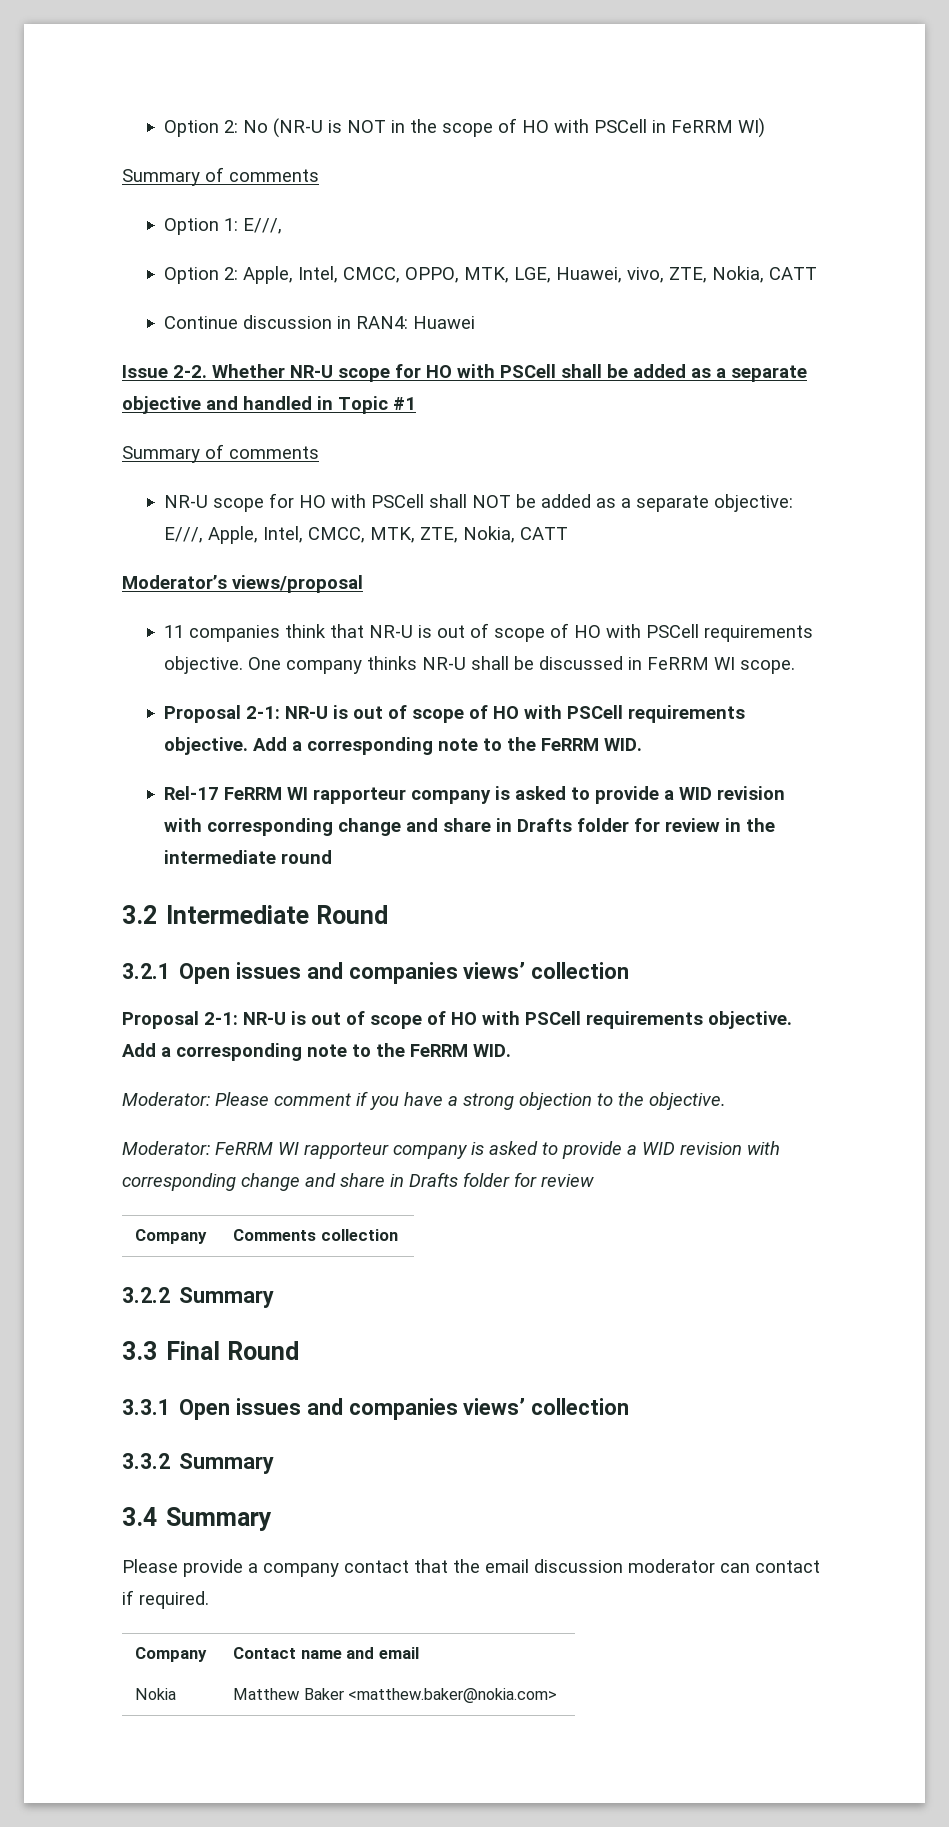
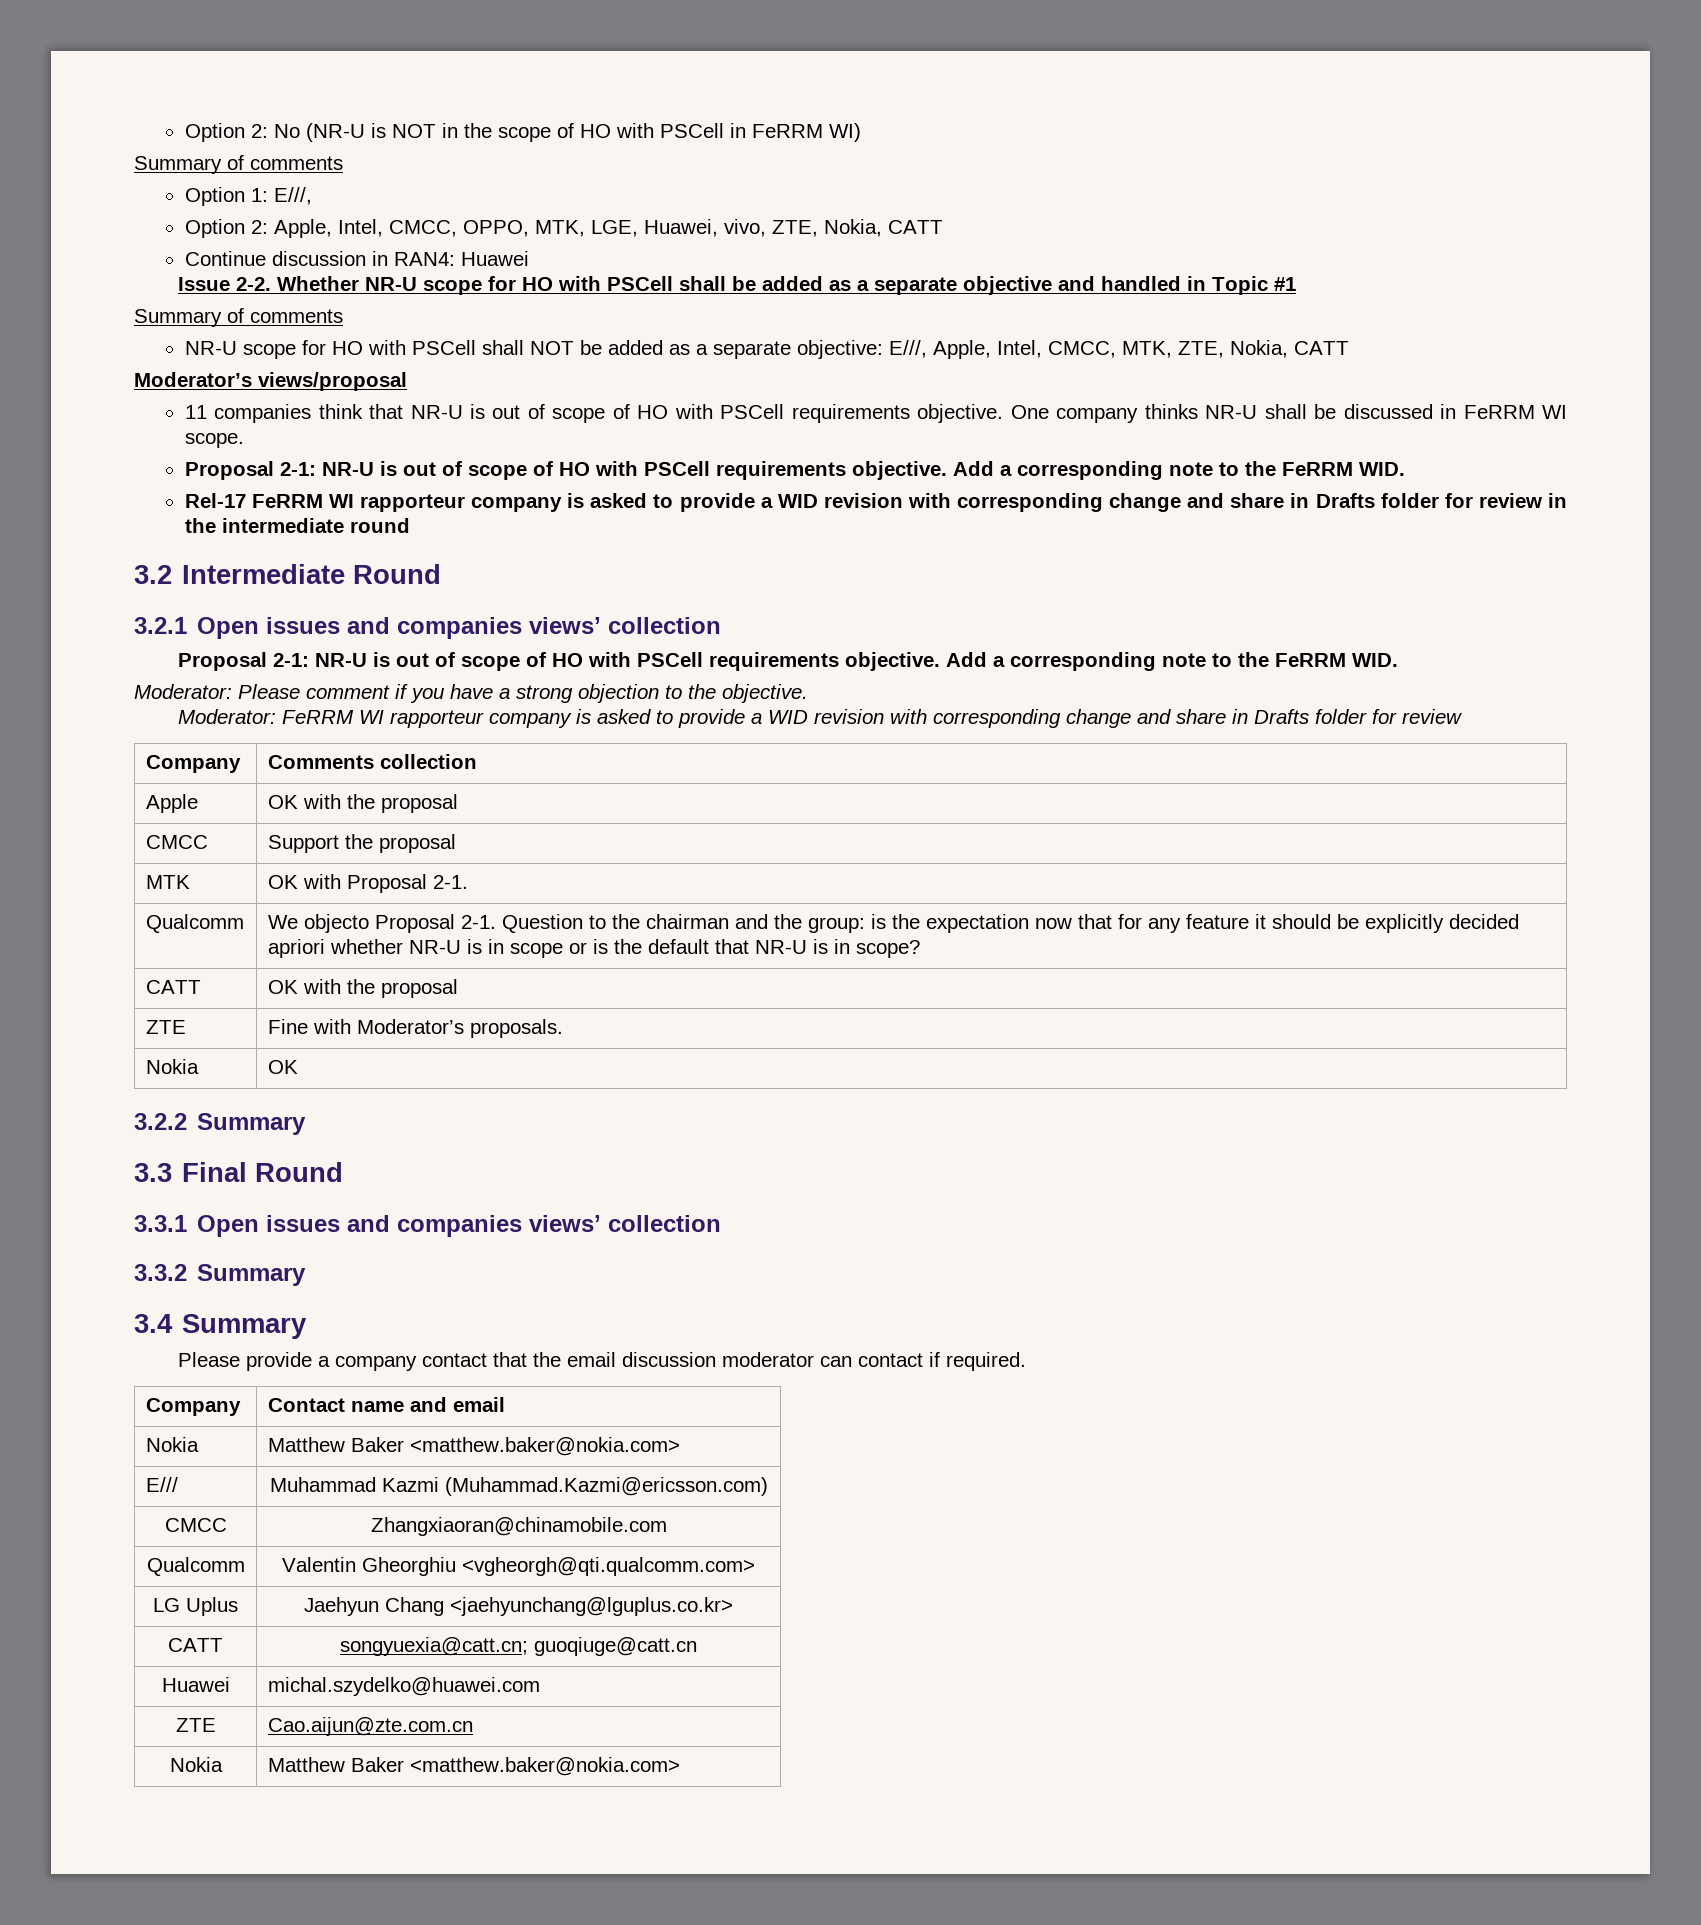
(398, 1235) none -> [145,794,198,813] [267,794,458,813] [145,835,208,849] [267,834,456,853] [145,875,190,889] [267,874,468,893] [145,914,244,933] [267,914,1519,933] [267,939,920,958] [145,980,201,994] [267,979,458,998] [145,1020,186,1034] [267,1019,563,1038] [145,1059,199,1074] [267,1060,298,1074] // Apple | OK with the proposal // CMCC | Support the proposal // MTK | OK with Proposal 2-1. // Qualcomm | We objecto Proposal 2-1. Question to the chairman and the group: is the expectation now that for any feature it should be explicitly decided apriori whether NR-U is in scope or is the default that NR-U is in scope? // CATT | OK with the proposal // ZTE | Fine with Moderator’s proposals. // Nokia | OK
(558, 1695) none -> [145,1477,178,1492] [269,1477,768,1496] [164,1518,227,1532] [370,1517,667,1536] [146,1557,245,1576] [282,1557,755,1576] [153,1597,238,1616] [304,1597,733,1616] [168,1638,223,1652] [340,1637,697,1656] [161,1677,230,1692] [267,1677,540,1696] [175,1718,216,1732] [267,1717,473,1736] [169,1757,223,1772] [267,1757,680,1776] // E/// | Muhammad Kazmi (Muhammad.Kazmi@ericsson.com) // CMCC | Zhangxiaoran@chinamobile.com // Qualcomm | Valentin Gheorghiu <vgheorgh@qti.qualcomm.com> // LG Uplus | Jaehyun Chang <jaehyunchang@lguplus.co.kr> // CATT | songyuexia@catt.cn; guoqiuge@catt.cn // Huawei | michal.szydelko@huawei.com // ZTE | Cao.aijun@zte.com.cn // Nokia | Matthew Baker <matthew.baker@nokia.com>

